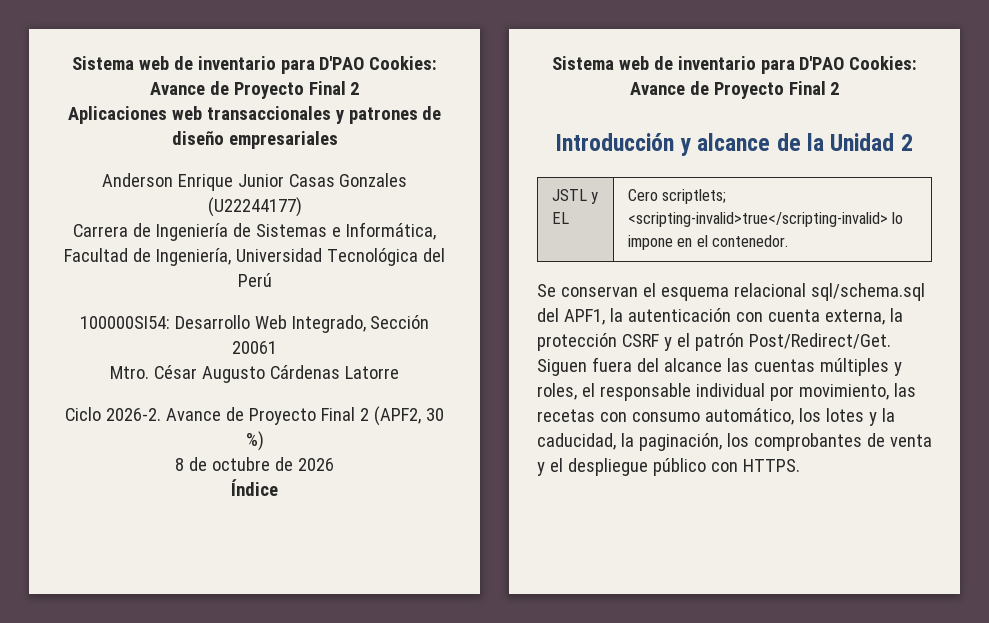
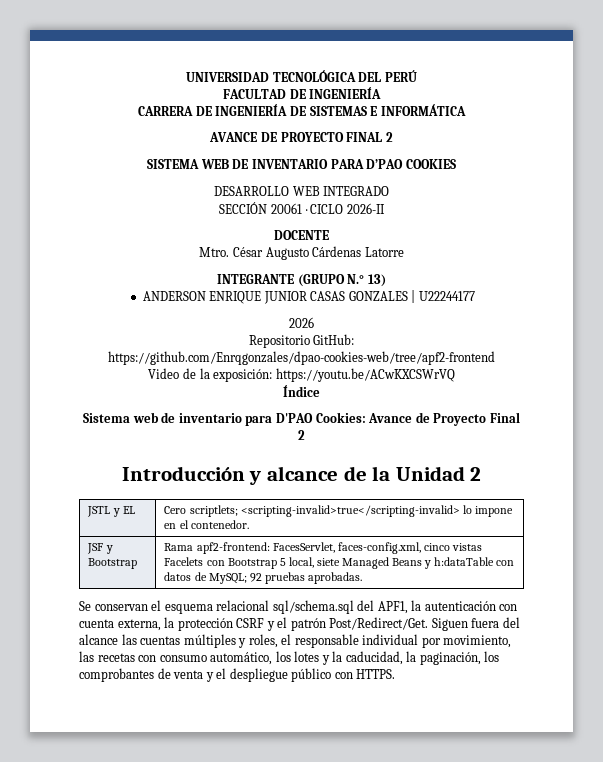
[71,56,438,74] [149,81,360,99] [67,106,442,124] [171,131,338,149] [101,173,408,191] [207,197,302,217] [73,222,436,241] [64,248,445,266] [237,273,272,287] [79,315,430,333] [232,341,277,354] Sistema web de inventario para D'PAO Cookies: Avance de Proyecto Final 2 // Aplicaciones web transaccionales y patrones de diseño empresariales // Anderson Enrique Junior Casas Gonzales (U22244177) // Carrera de Ingeniería de Sistemas e Informática, Facultad de Ingeniería, Universidad Tecnológica del Perú // 100000SI54: Desarrollo Web Integrado, Sección 20061 -> [186,70,417,82] [222,87,382,99] [138,104,466,116] [209,132,393,142] [147,159,456,169] [213,186,390,196] [219,202,385,214] [274,230,329,240] UNIVERSIDAD TECNOLÓGICA DEL PERÚ // FACULTAD DE INGENIERÍA // CARRERA DE INGENIERÍA DE SISTEMAS E INFORMÁTICA // AVANCE DE PROYECTO FINAL 2 // SISTEMA WEB DE INVENTARIO PARA D’PAO COOKIES // DESARROLLO WEB INTEGRADO // SECCIÓN 20061 · CICLO 2026-II // DOCENTE
[65,406,444,426] [245,431,264,451] [175,457,334,471] Ciclo 2026-2. Avance de Proyecto Final 2 (APF2, 30 %) // 8 de octubre de 2026 -> [217,274,386,287] [142,290,475,304] [289,317,314,328] [248,334,355,348] [108,351,495,365] [148,368,455,382] INTEGRANTE (GRUPO N.° 13) // ANDERSON ENRIQUE JUNIOR CASAS GONZALES | U22244177 // 2026 // Repositorio GitHub: https://github.com/Enrqgonzales/dpao-cookies-web/tree/apf2-frontend // Video de la exposición: https://youtu.be/ACwKXCSWrVQ
(788, 241) none -> [87,543,113,554] [88,558,138,569] [164,542,482,554] [164,557,515,569] [164,572,362,584] // JSF y Bootstrap | Rama apf2-frontend: FacesServlet, faces-config.xml, cinco vistas Facelets con Bootstrap 5 local, siete Managed Beans y h:dataTable con datos de MySQL; 92 pruebas aprobadas.

